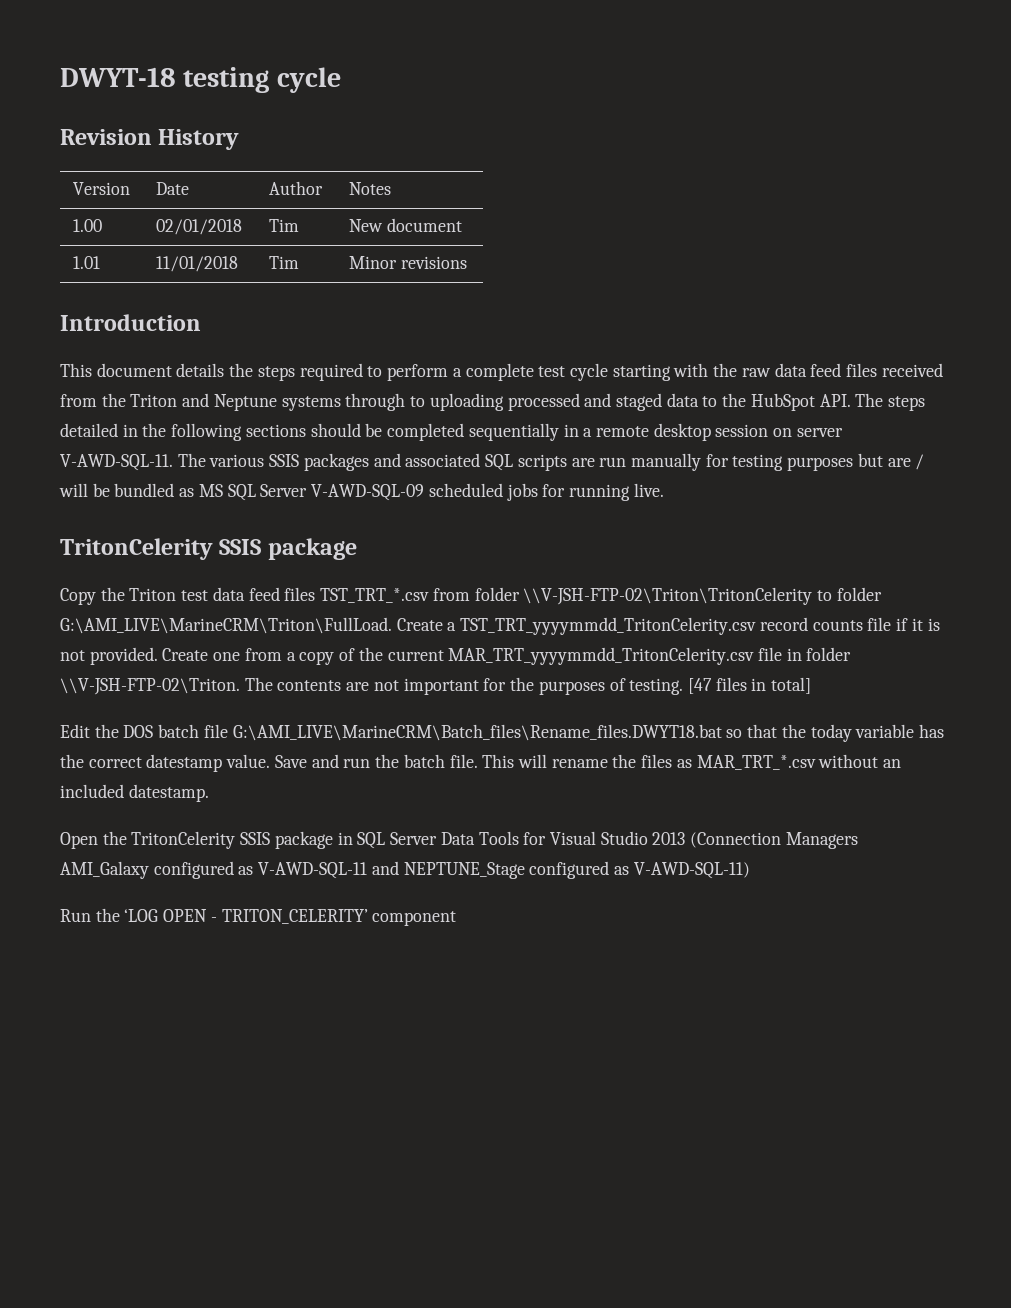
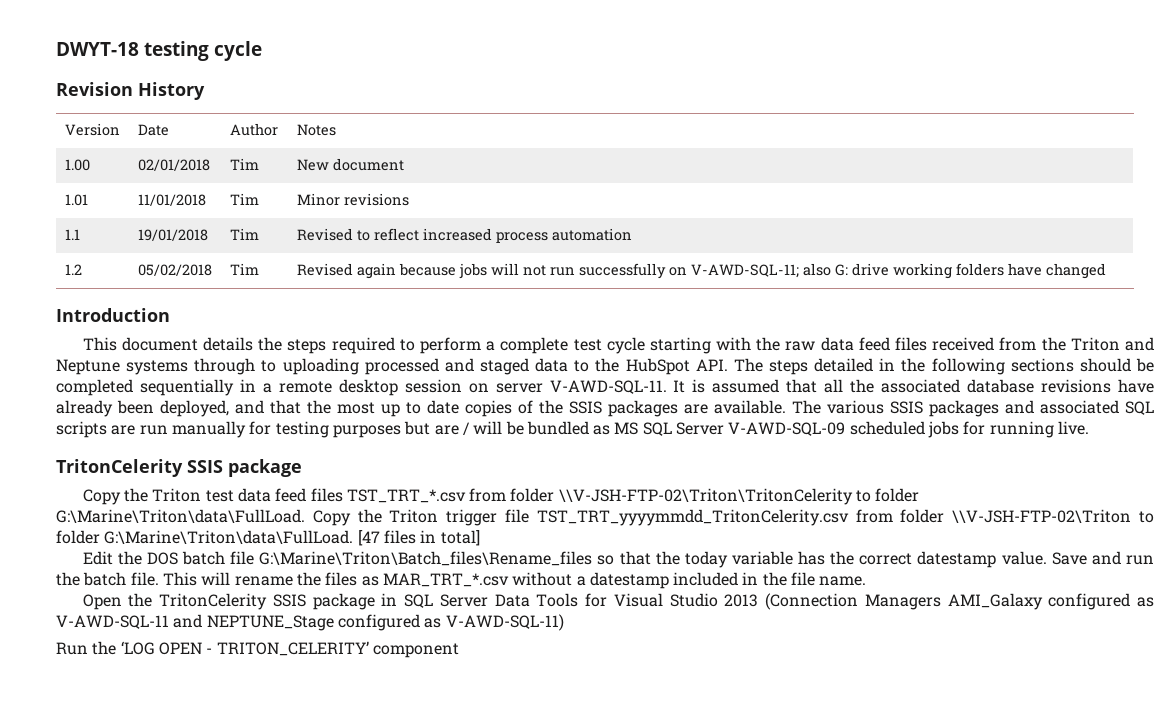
(467, 262) none -> [64,229,80,240] [137,229,208,241] [229,228,259,240] [296,228,632,243] [64,264,82,275] [137,264,212,276] [229,263,259,275] [296,263,1106,279] // 1.1 | 19/01/2018 | Tim | Revised to reflect increased process automation // 1.2 | 05/02/2018 | Tim | Revised again because jobs will not run successfully on V-AWD-SQL-11; also G: drive working folders have changed
(173, 462) none -> [673,379,1154,393] [56,400,786,417] It is assumed that all the associated database revisions have already been deployed, and that the most up to date copies of the SSIS packages are available.
[60,617,940,635] [60,647,852,665] [60,677,684,695] G:\AMI_LIVE\MarineCRM\Triton\FullLoad. Create a TST_TRT_yyyymmdd_TritonCelerity.csv record counts file if it is not provided. Create one from a copy of the current MAR_TRT_yyyymmdd_TritonCelerity.csv file in folder \\V-JSH-FTP-02\Triton. The contents are not important for the purposes of testing. -> [56,509,1154,526] [56,530,354,544] G:\Marine\Triton\data\FullLoad. Copy the Triton trigger file TST_TRT_yyyymmdd_TritonCelerity.csv from folder \\V-JSH-FTP-02\Triton to folder G:\Marine\Triton\data\FullLoad.
[232,724,722,741] G:\AMI_LIVE\MarineCRM\Batch_files\Rename_files.DWYT18.bat -> [259,551,593,566] G:\Marine\Triton\Batch_files\Rename_files
[883,759,902,768] [60,784,209,802] an included datestamp. -> [576,572,867,589] a datestamp included in the file name.

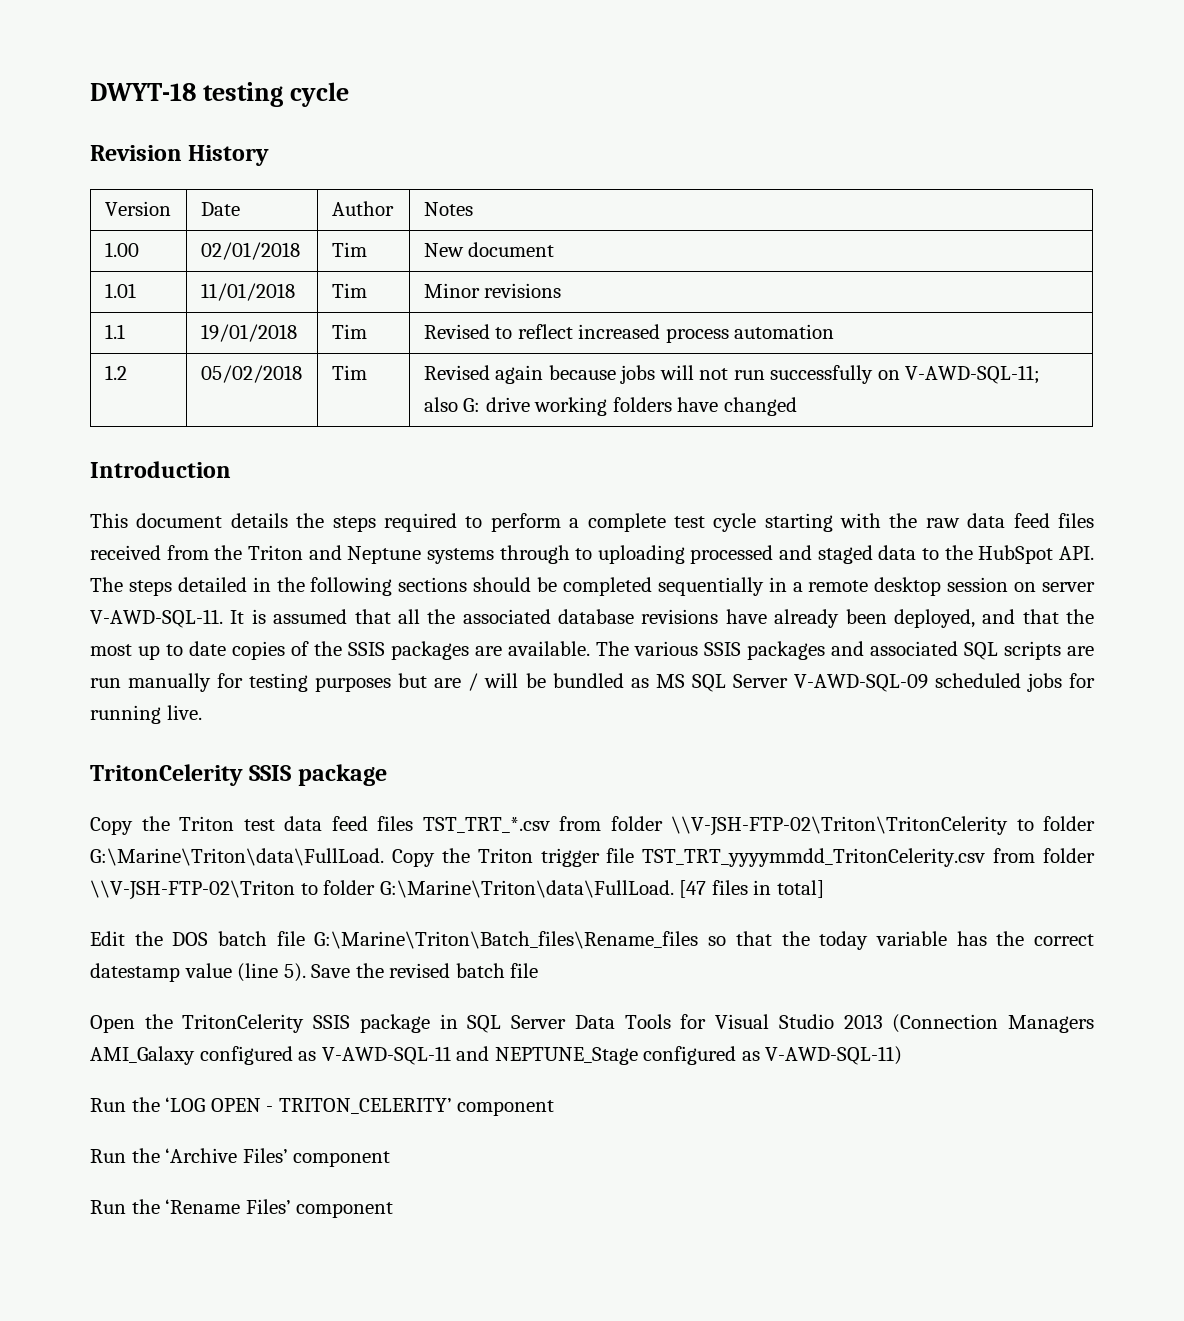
[1001,551,1154,565] [56,572,867,589] value. Save and run the batch file. This will rename the files as MAR_TRT_*.csv without a datestamp included in the file name. -> [184,963,539,982] value (line 5). Save the revised batch file
(459, 650) none -> [90,1148,391,1167] [90,1199,394,1218] // Run the ‘Archive Files’ component // Run the ‘Rename Files’ component

